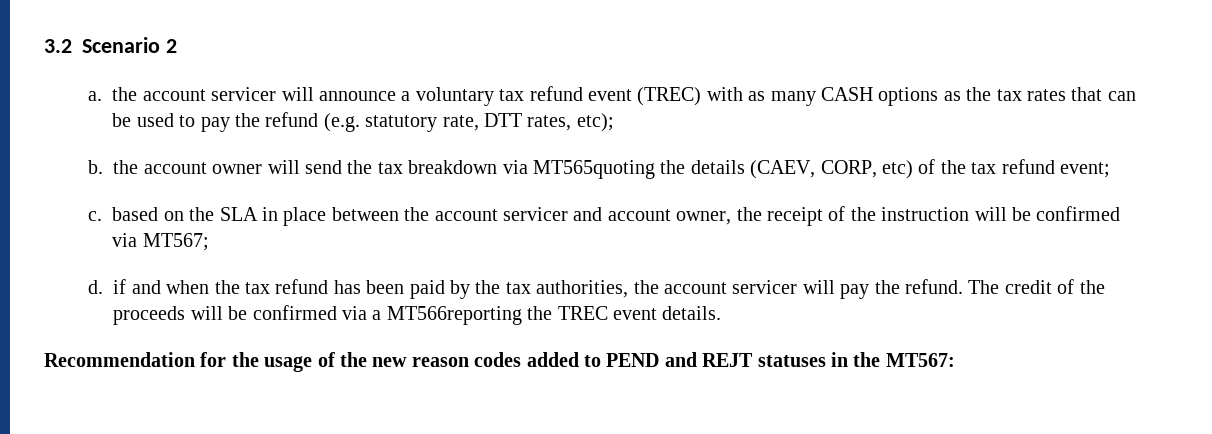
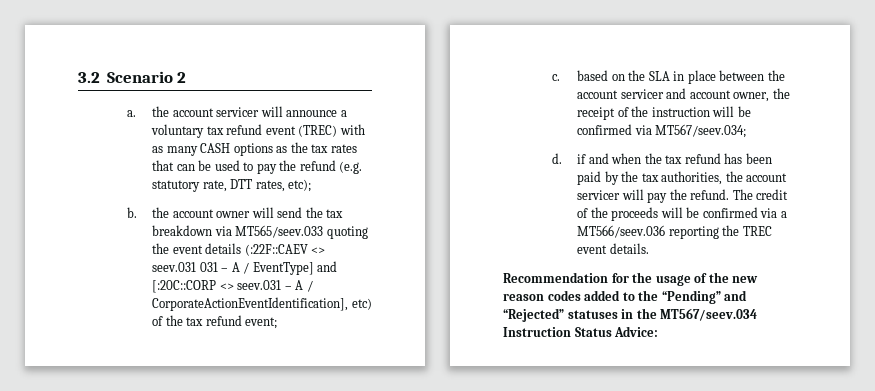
[533,160,877,179] MT565quoting the details (CAEV, CORP, -> [235,225,368,239] [152,243,326,256] [152,261,338,275] [152,280,313,293] [152,297,349,311] MT565/seev.033 quoting the event details (:22F::CAEV <> seev.031 031 – A / EventType] and [:20C::CORP <> seev.031 – A / CorporateActionEventIdentification],
[142,233,209,251] MT567; -> [655,124,747,138] MT567/seev.034;
[386,306,522,325] MT566reporting -> [577,225,719,239] MT566/seev.036 reporting
[606,352,955,367] PEND and REJT statuses in the MT567: -> [638,290,748,304] [503,308,758,322] [503,326,659,337] the “Pending” and “Rejected” statuses in the MT567/seev.034 Instruction Status Advice:

